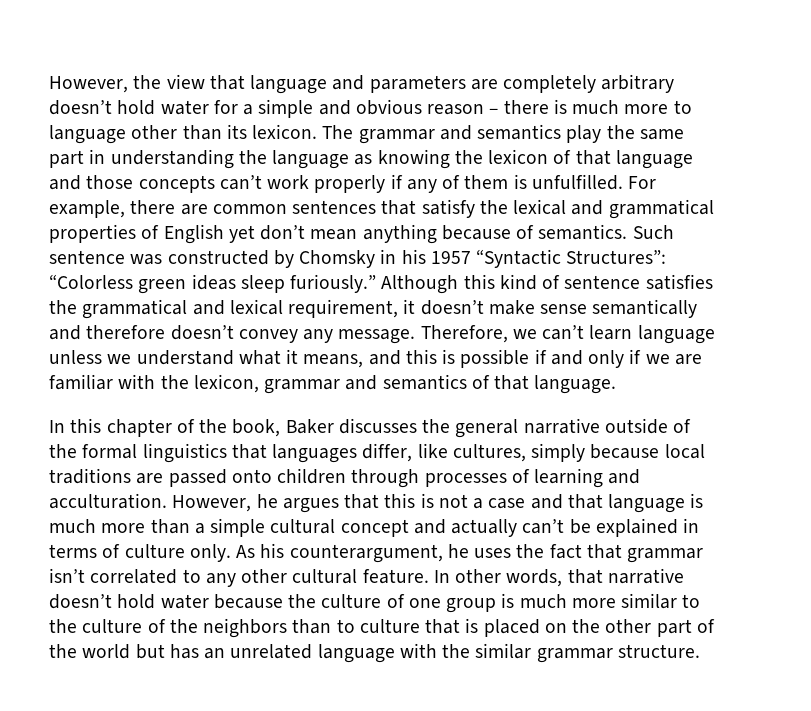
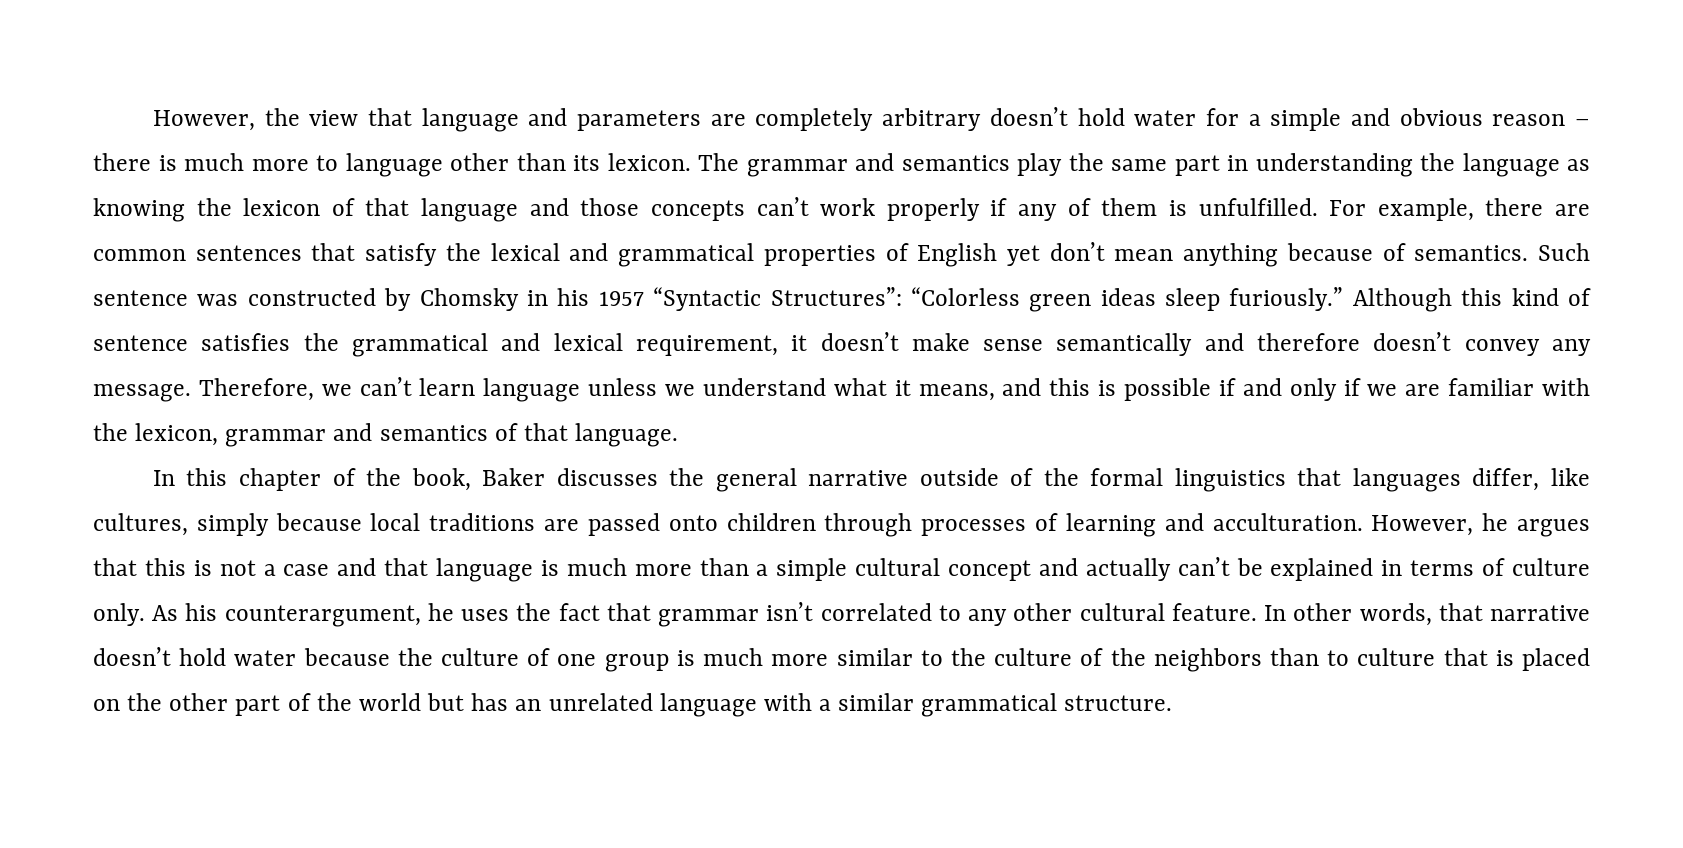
[442,643,613,663] the similar grammar -> [819,693,1058,717] a similar grammatical

